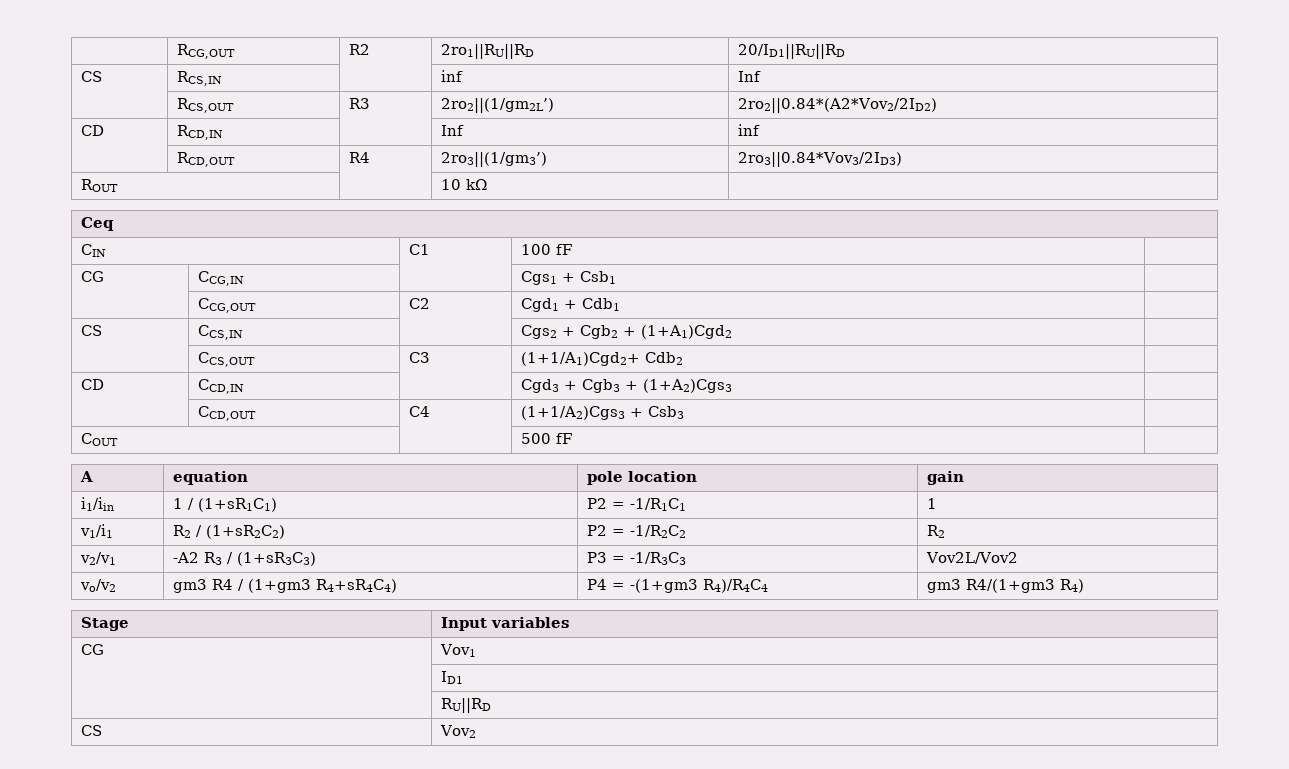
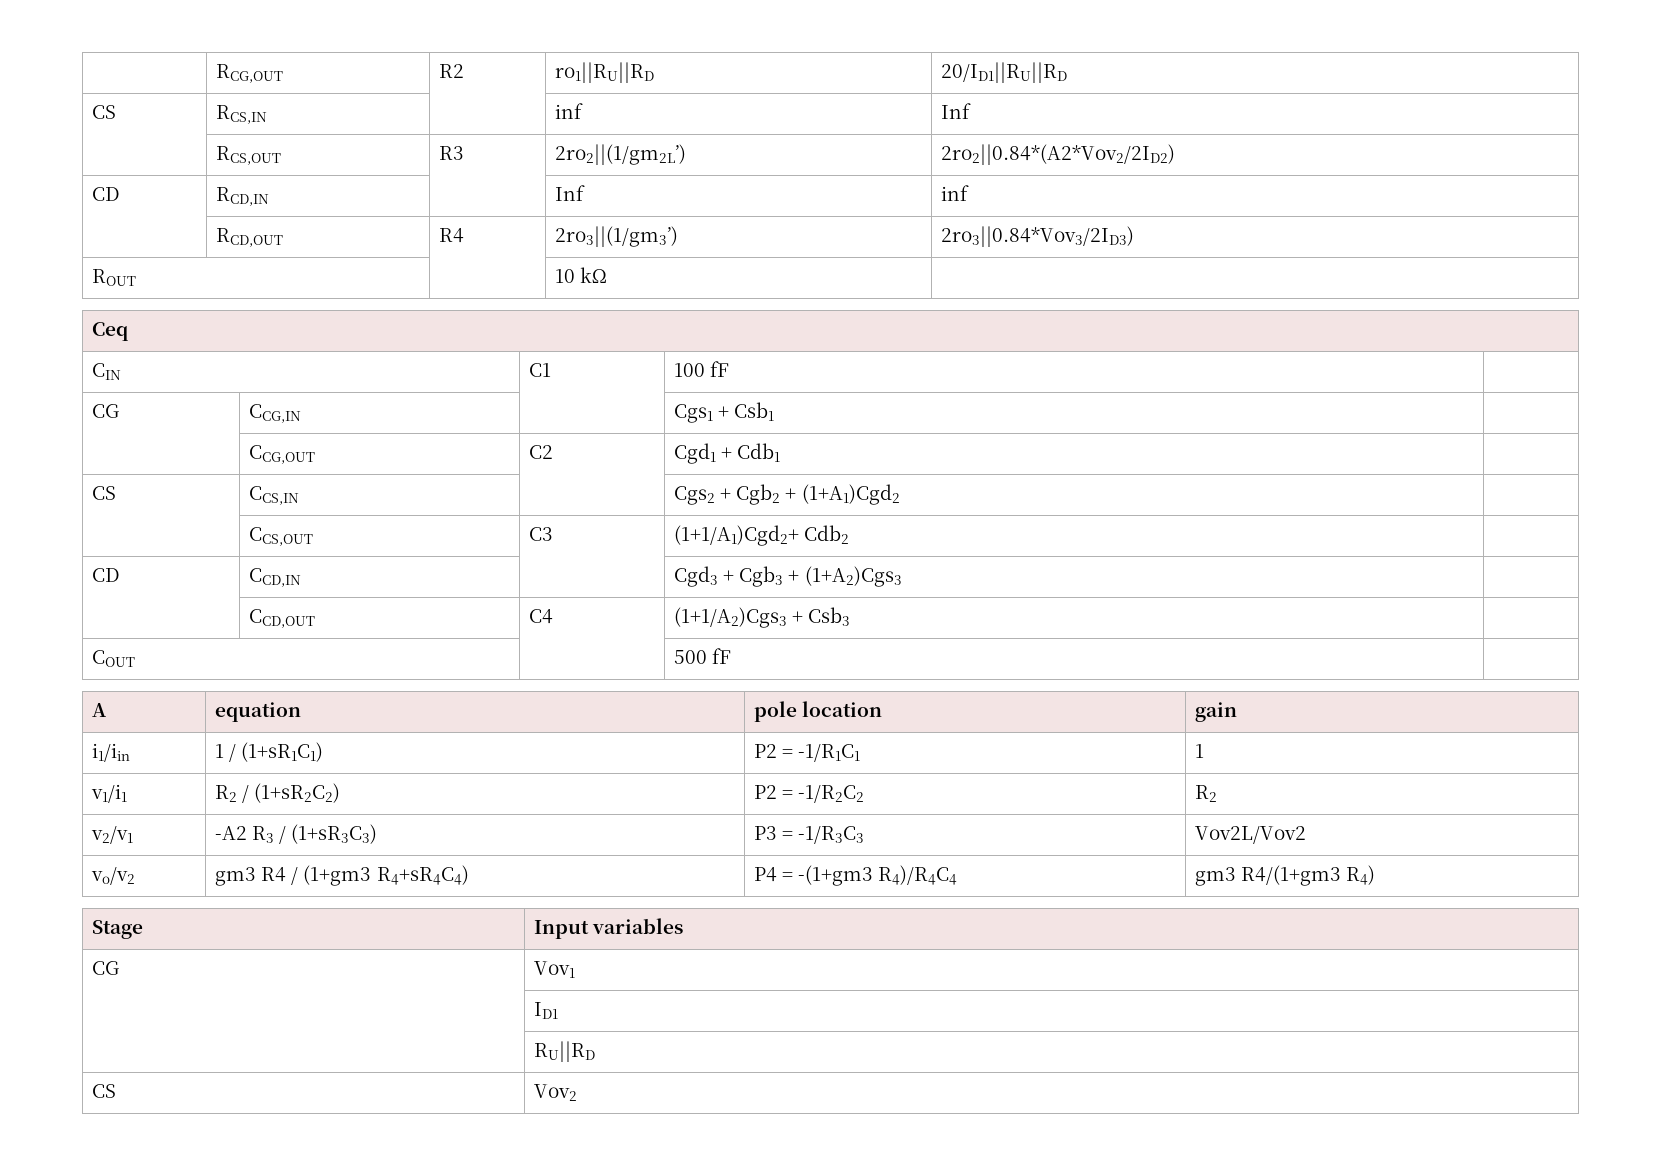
[440,44,534,59] 2ro1||RU||RD -> [554,62,654,83] ro1||RU||RD

